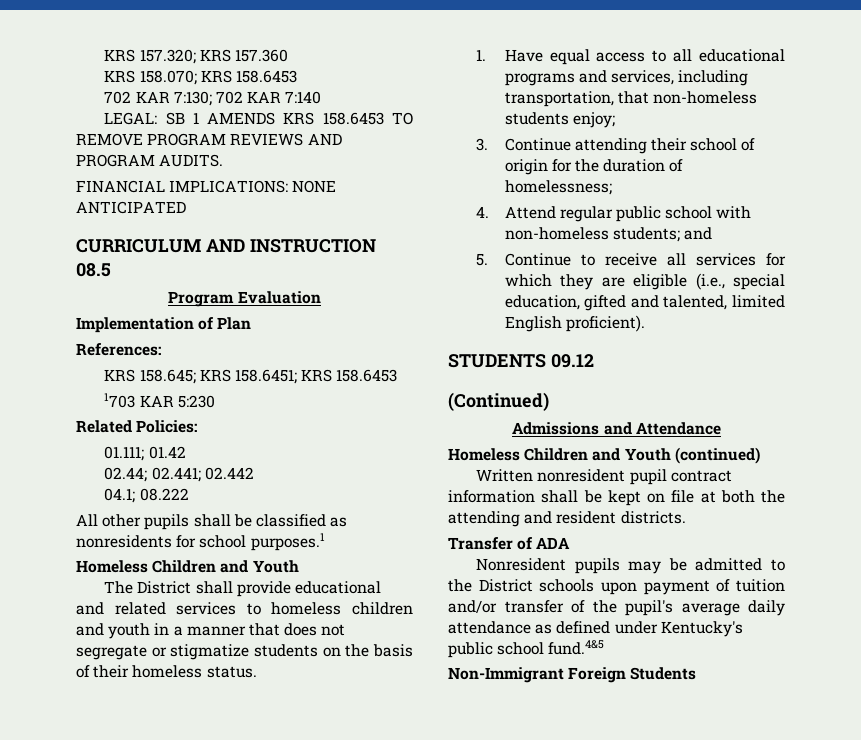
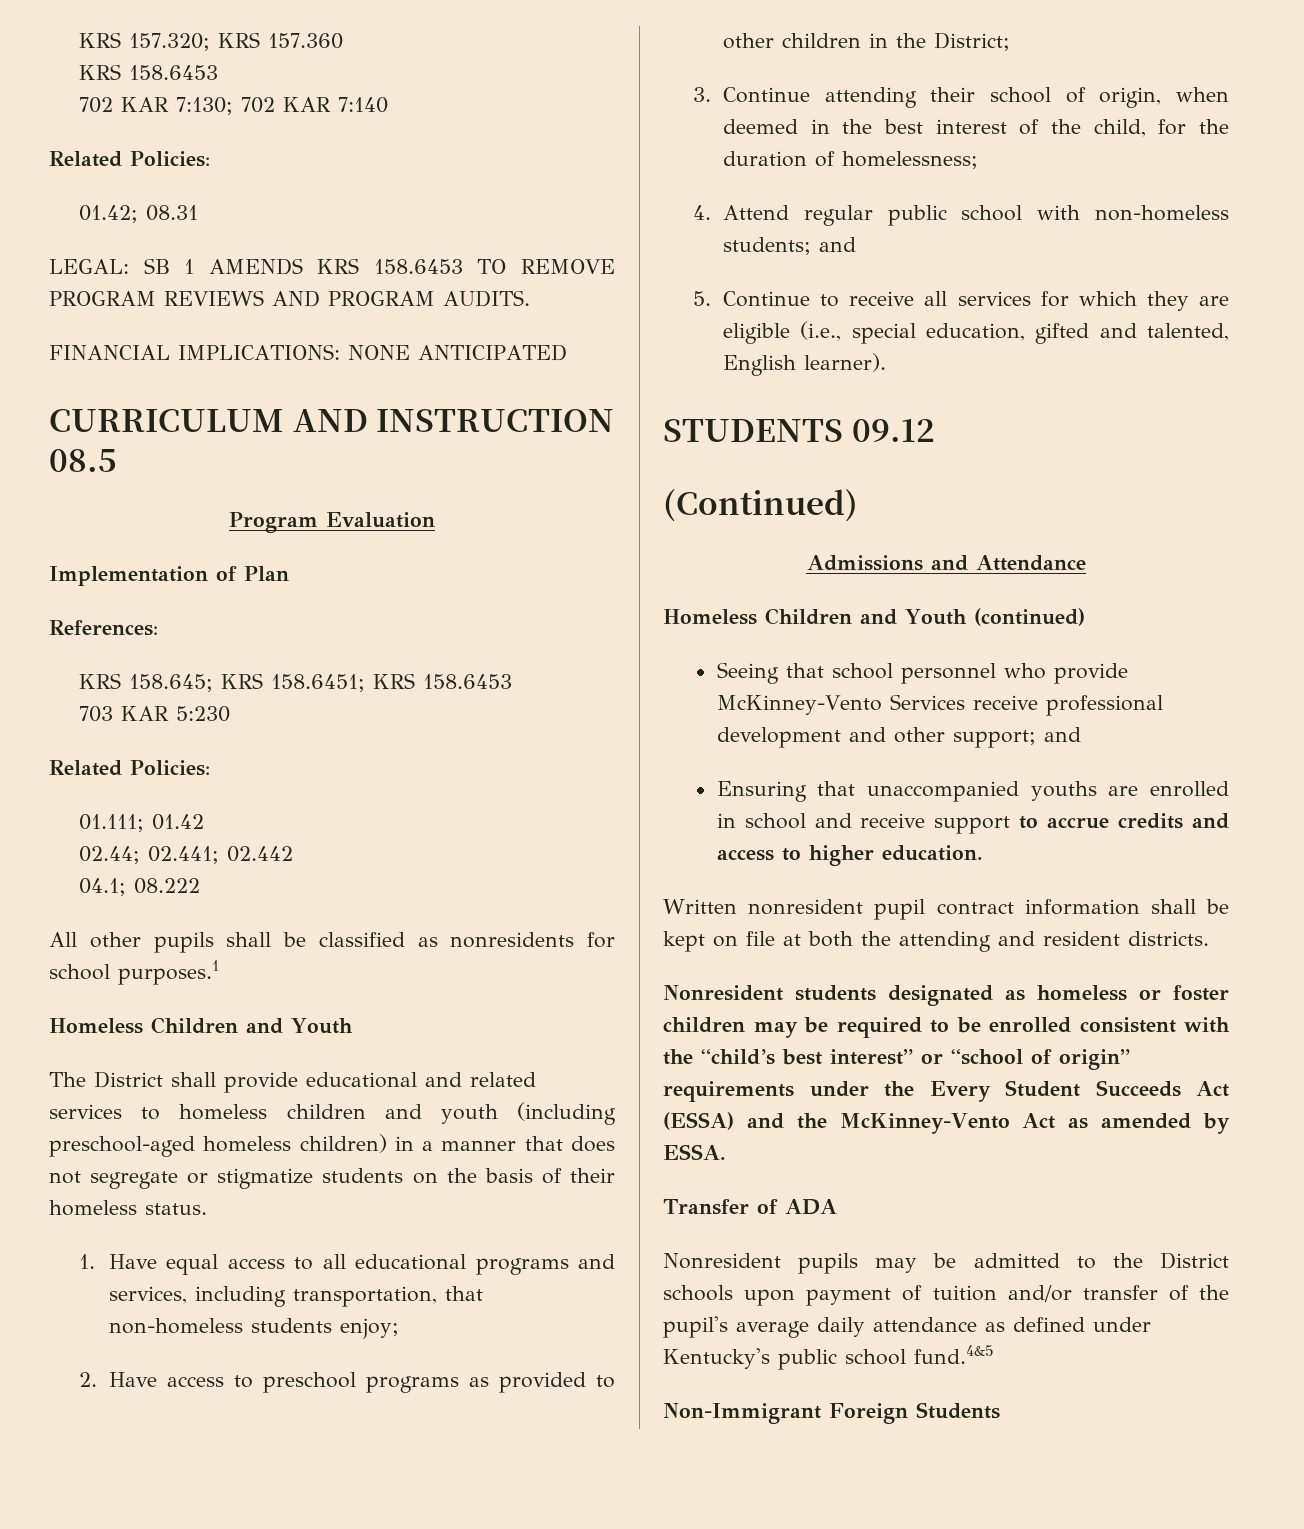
[139,70,232,85] 158.070; KRS -> (122, 72) none
(322, 97) none -> [49,151,210,167] [79,205,199,223] // Related Policies: // 01.42; 08.31
[104,393,136,408] 1703 -> [79,706,114,722] 703
(151, 631) none -> [517,1102,616,1125] [49,1134,387,1157] (including preschool-aged homeless children)
(615, 120) none -> [79,1372,615,1393] [723,32,1011,51] // 2. Have access to preschool programs as provided to other children in the District;
[504,159,548,175] origin -> [1099,87,1229,108] [723,119,1146,137] origin, when deemed in the best interest of the child,
[732,295,785,308] [504,315,645,332] limited English proficient). -> [723,353,887,376] English learner).
(760, 455) none -> [716,662,1128,684] [716,694,1163,716] [716,727,1081,748] [716,781,1229,802] [716,813,1229,834] [716,845,983,866] // Seeing that school personnel who provide McKinney-Vento Services receive professional development and other support; and // Ensuring that unaccompanied youths are enrolled in school and receive support to accrue credits and access to higher education.
(686, 517) none -> [663,985,1229,1006] [663,1017,1230,1038] [663,1049,1130,1070] [663,1080,1229,1102] [663,1112,1230,1134] [663,1144,726,1160] // Nonresident students designated as homeless or foster children may be required to be enrolled consistent with the “child’s best interest” or “school of origin” requirements under the Every Student Succeeds Act (ESSA) and the McKinney-Vento Act as amended by ESSA.

